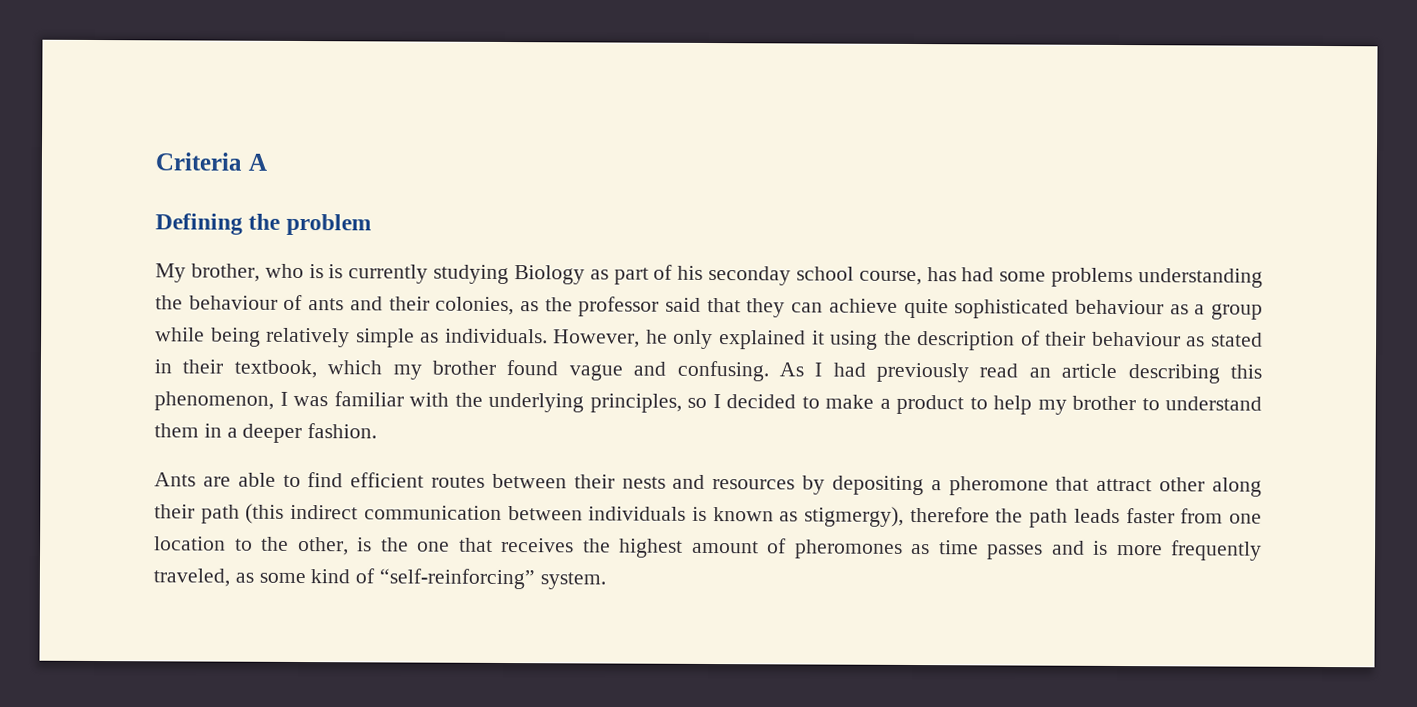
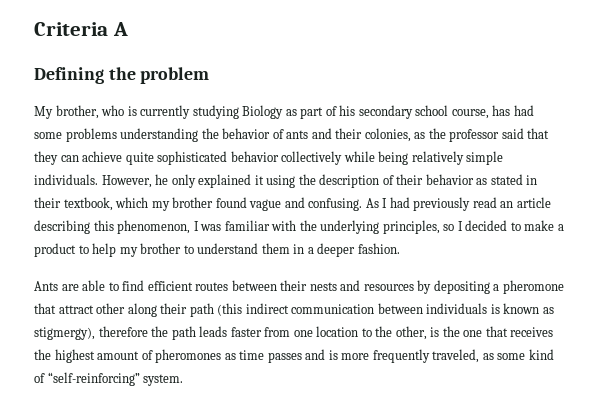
[328,264,344,279] is -> (137, 111) none
[708,265,792,286] seconday -> [358,105,413,119] secondary
[188,295,278,310] behaviour -> [222,128,271,139] behavior
[1074,299,1264,320] behaviour as a group -> [230,151,343,165] behavior collectively
[420,332,440,343] as -> (504, 158) none
[1091,331,1181,347] behaviour -> [425,174,474,185] behavior

